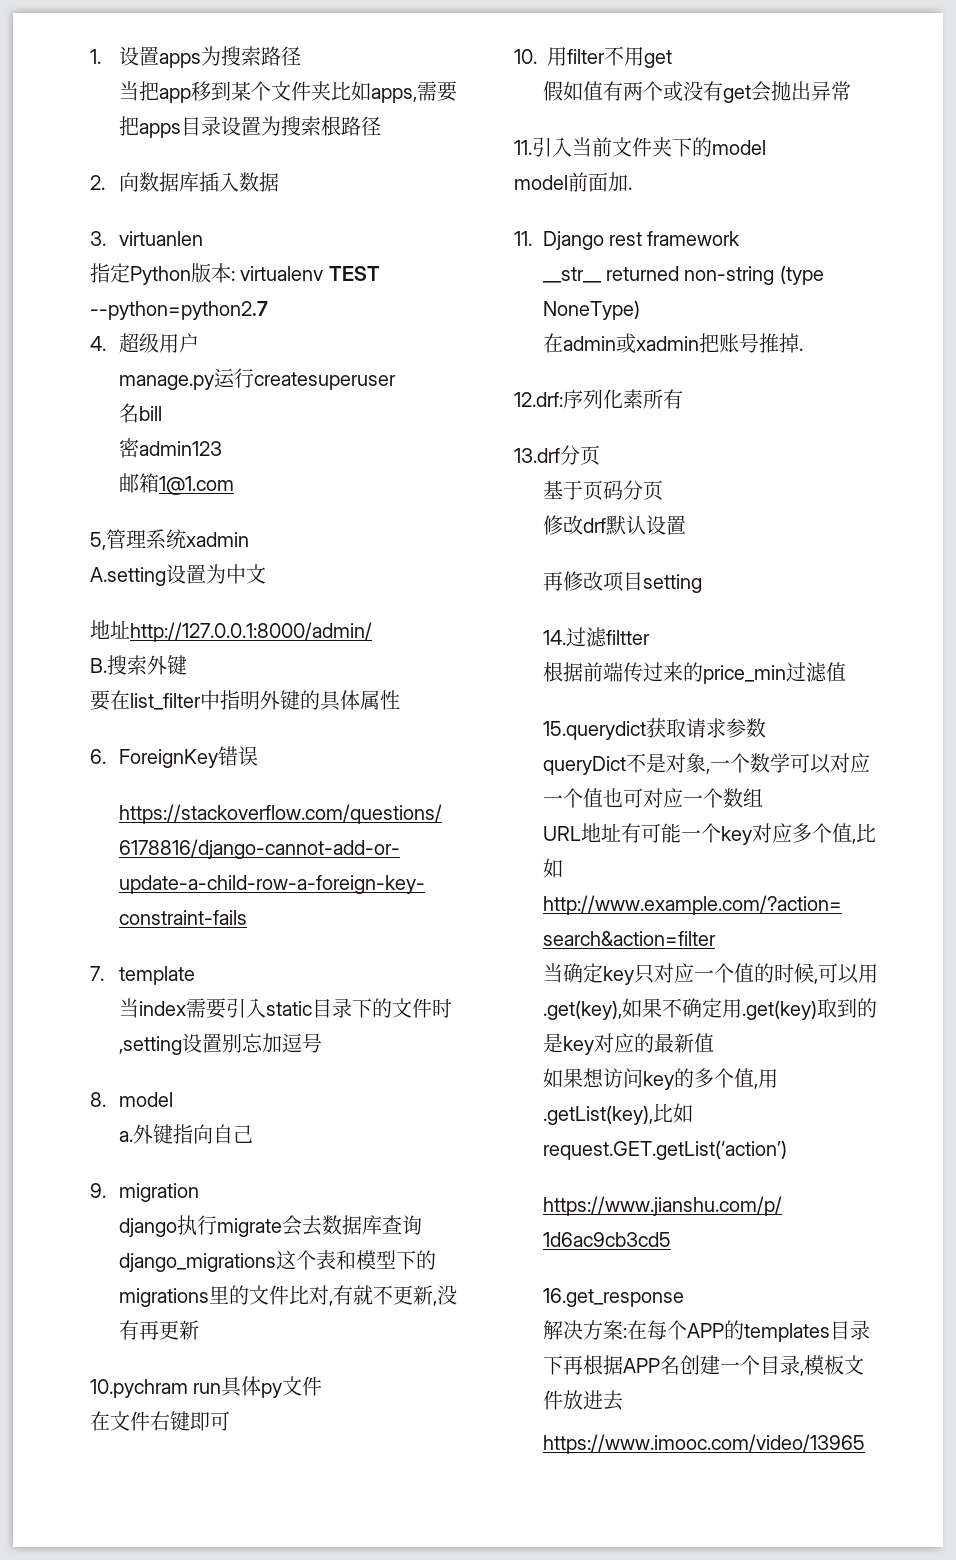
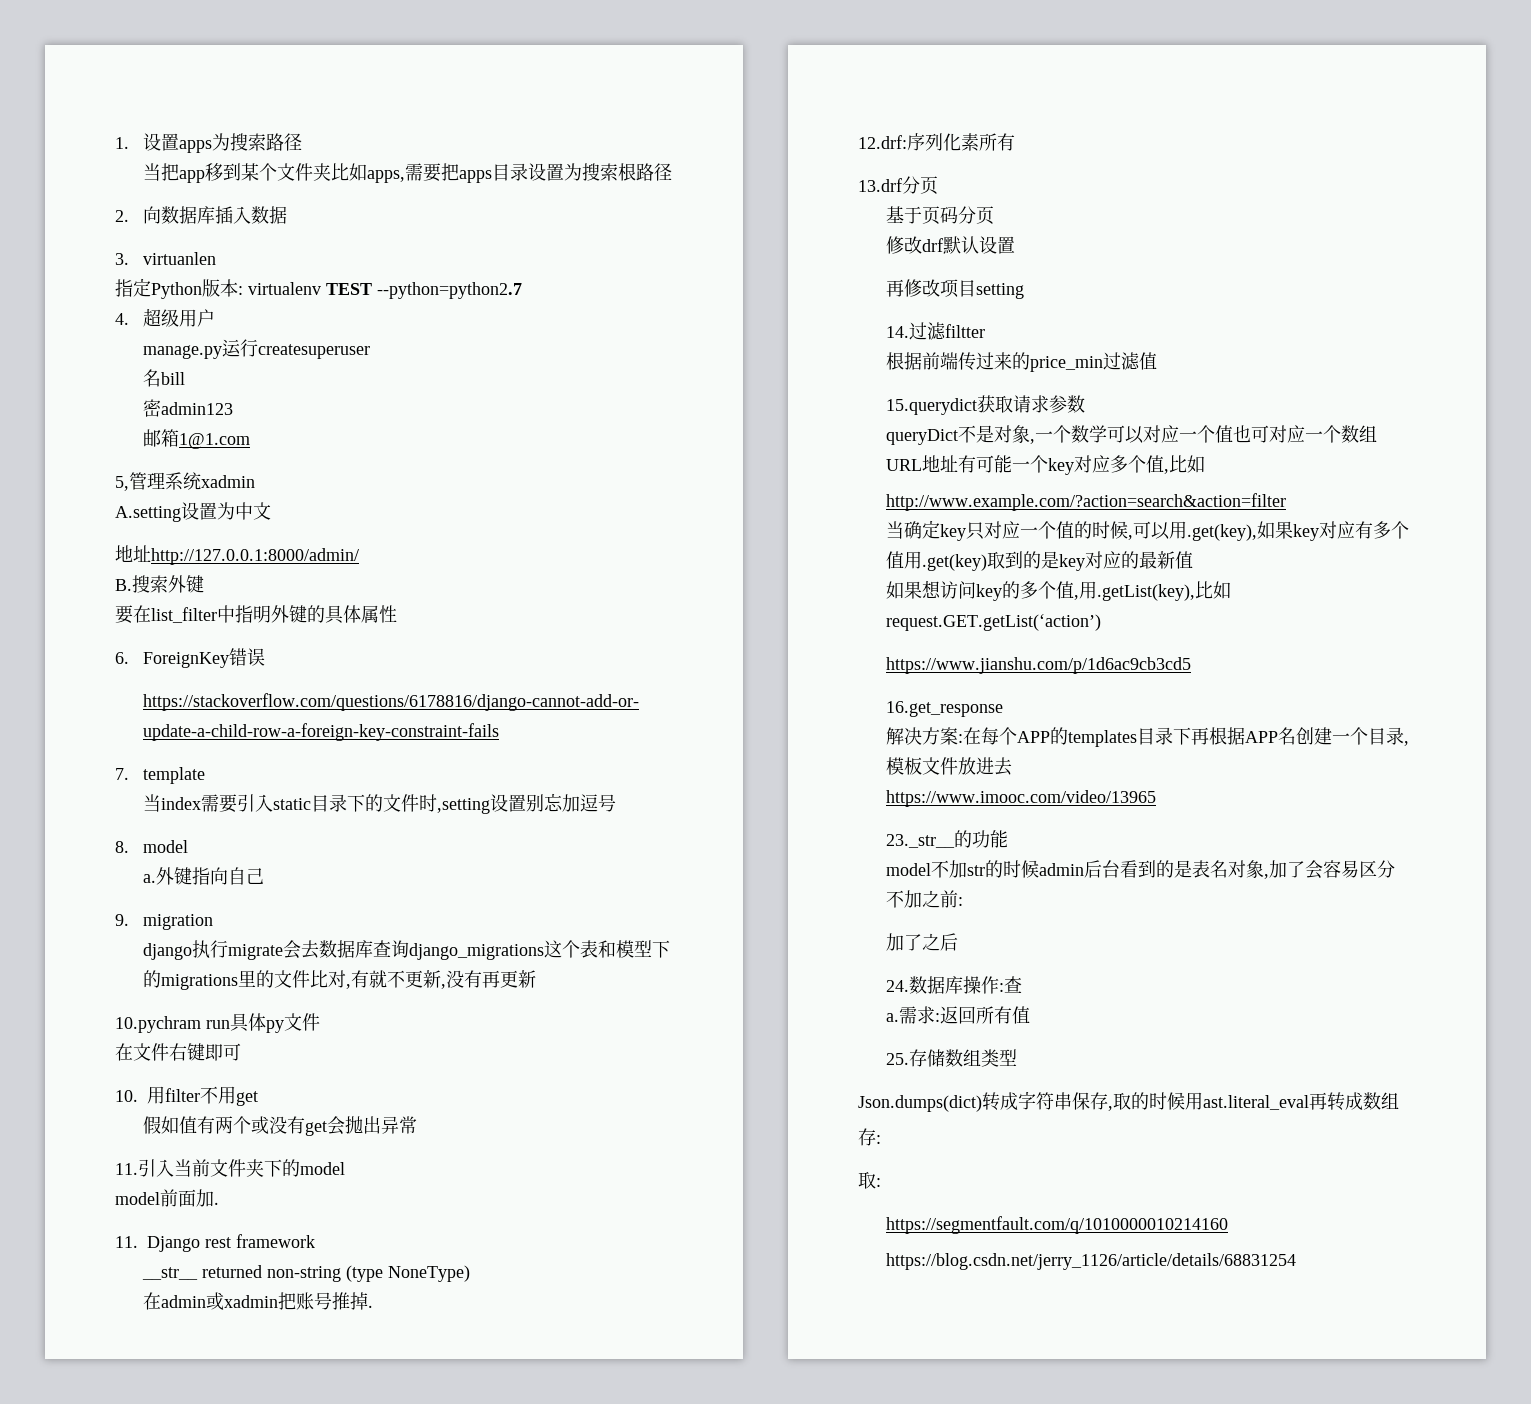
[661,998,722,1018] 不确定 -> [1292,521,1409,541] [885,551,904,569] key对应有多个值
(865, 1444) none -> [885,830,1008,848] [885,860,1395,879] [885,890,963,908] [885,933,958,951] [885,976,1022,994] [885,1006,1030,1024] [885,1049,1017,1067] [858,1091,1399,1112] [858,1128,881,1146] [858,1171,881,1189] [885,1216,1228,1234] [885,1253,1296,1270] // 23._str__的功能 // model不加str的时候admin后台看到的是表名对象,加了会容易区分 // 不加之前: // 加了之后 // 24.数据库操作:查 // a.需求:返回所有值 // 25.存储数组类型 // Json.dumps(dict)转成字符串保存,取的时候用ast.literal_eval再转成数组 // 存: // 取: // https://segmentfault.com/q/1010000010214160 // https://blog.csdn.net/jerry_1126/article/details/68831254

